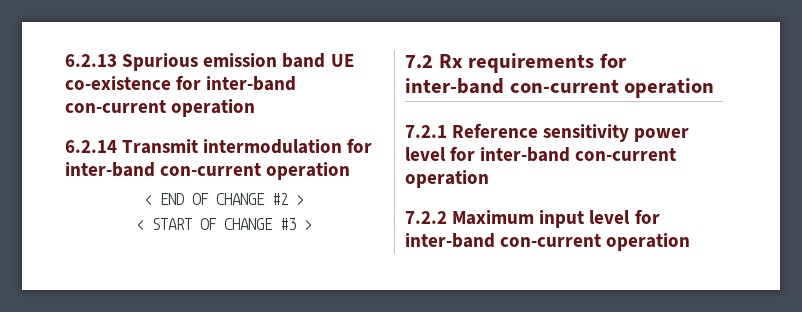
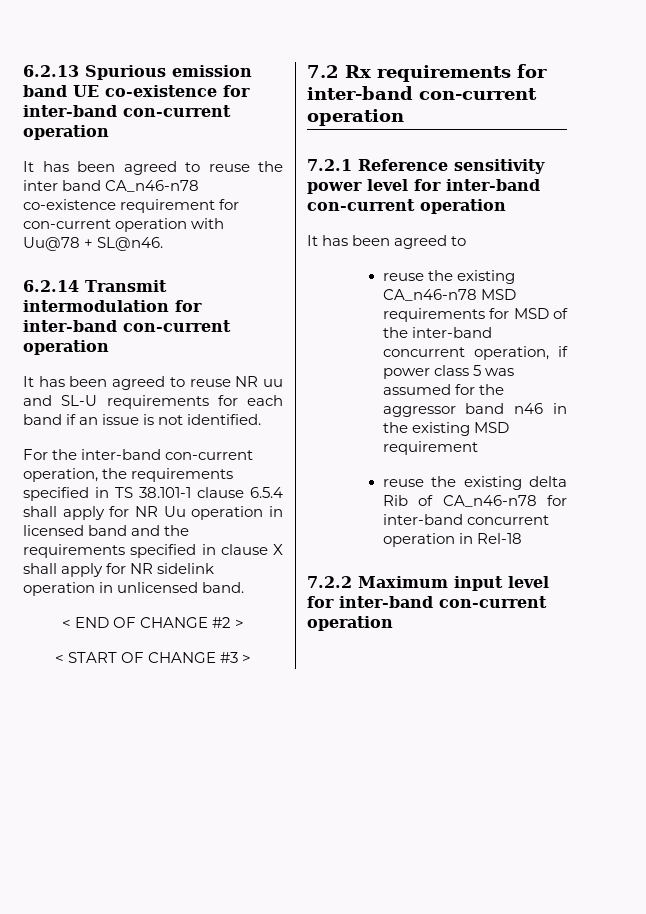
(256, 108) none -> [23,161,283,175] [23,180,200,192] [23,199,240,213] [23,218,225,232] [23,237,164,251] // It has been agreed to reuse the inter band CA_n46-n78 co-existence requirement for con-current operation with Uu@78 + SL@n46.
(351, 171) none -> [23,376,284,390] [23,395,283,409] [23,414,262,425] [23,449,254,460] [23,468,234,482] [23,487,283,501] [23,506,283,520] [23,525,190,536] [23,544,283,558] [23,563,215,577] [23,582,245,596] // It has been agreed to reuse NR uu and SL-U requirements for each band if an issue is not identified. // For the inter-band con-current operation, the requirements specified in TS 38.101-1 clause 6.5.4 shall apply for NR Uu operation in licensed band and the requirements specified in clause X shall apply for NR sidelink operation in unlicensed band.
(489, 179) none -> [307,235,467,249] [382,270,515,284] [382,289,516,301] [382,308,568,322] [382,327,492,338] [382,346,568,360] [382,365,514,379] [382,384,504,395] [382,403,567,417] [382,422,509,436] [382,441,478,455] [382,476,567,490] [382,495,567,507] [382,514,549,525] [382,533,522,547] // It has been agreed to // reuse the existing CA_n46-n78 MSD requirements for MSD of the inter-band concurrent operation, if power class 5 was assumed for the aggressor band n46 in the existing MSD requirement // reuse the existing delta Rib of CA_n46-n78 for inter-band concurrent operation in Rel-18

